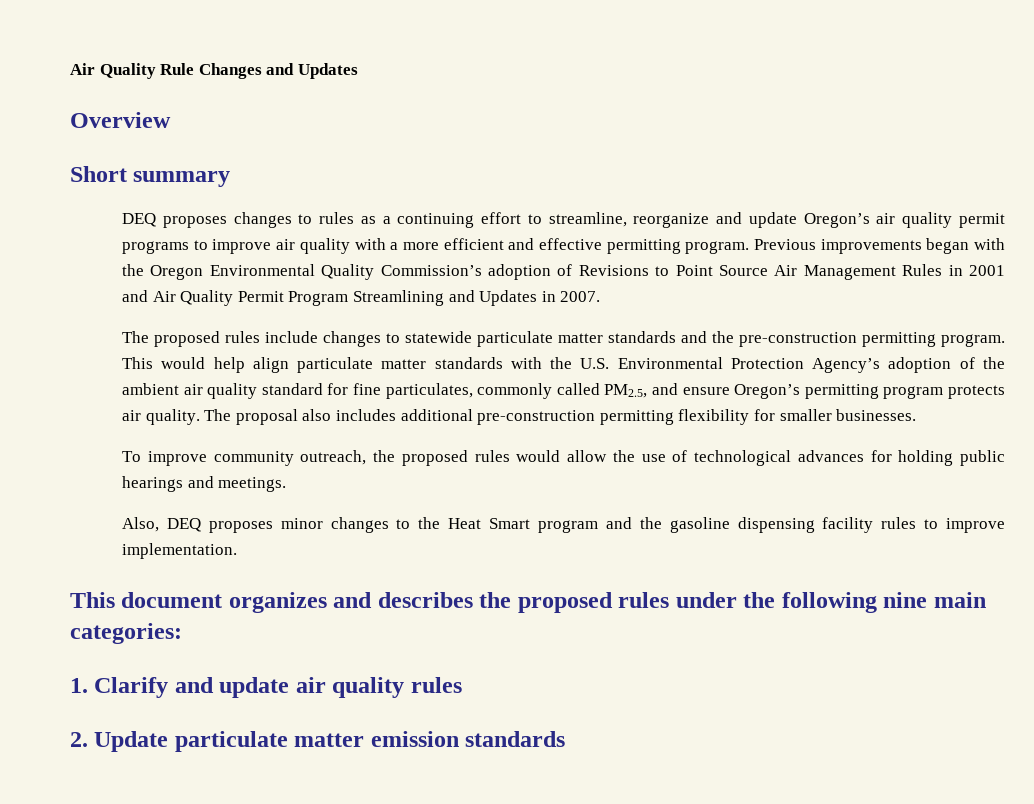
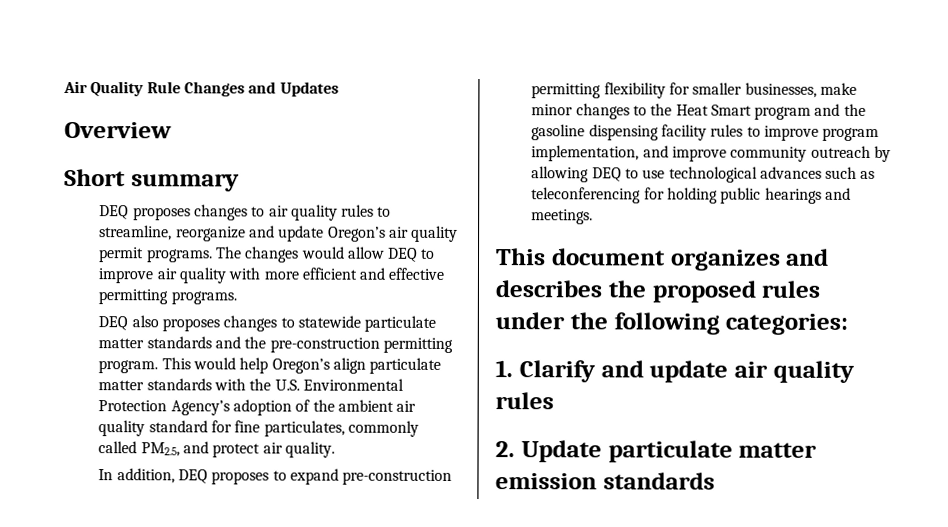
[319,212,522,228] rules as a continuing effort -> [268,204,375,221] air quality rules
[122,241,190,254] programs -> [146,246,419,263] programs. The changes would allow DEQ
[390,242,399,250] a -> (261, 273) none
[685,238,1006,254] [122,264,1005,280] [122,290,601,306] [122,331,319,347] program. Previous improvements began with the Oregon Environmental Quality Commission’s adoption of Revisions to Point Source Air Management Rules in 2001 and Air Quality Permit Program Streamlining and Updates in 2007. // The proposed rules include -> [170,291,237,305] [98,315,220,332] programs. // DEQ also proposes
(245, 365) none -> [271,358,330,374] Oregon’s
[682,384,1006,399] [122,409,473,425] ensure Oregon’s permitting program protects air quality. The proposal also includes additional -> [212,441,335,458] [98,468,339,485] protect air quality. // In addition, DEQ proposes to expand
[836,409,917,421] [122,450,1006,466] [122,476,287,492] [122,517,273,533] businesses. // To improve community outreach, the proposed rules would allow the use of technological advances for holding public hearings and meetings. // Also, DEQ proposes -> [744,82,857,98] businesses, make
[122,543,238,559] implementation. -> [822,127,880,141] [531,145,891,163] [531,166,876,183] [531,187,851,204] [531,209,594,225] program implementation, and improve community outreach by allowing DEQ to use technological advances such as teleconferencing for holding public hearings and meetings.
[883,592,986,608] nine main -> (720, 323) none

